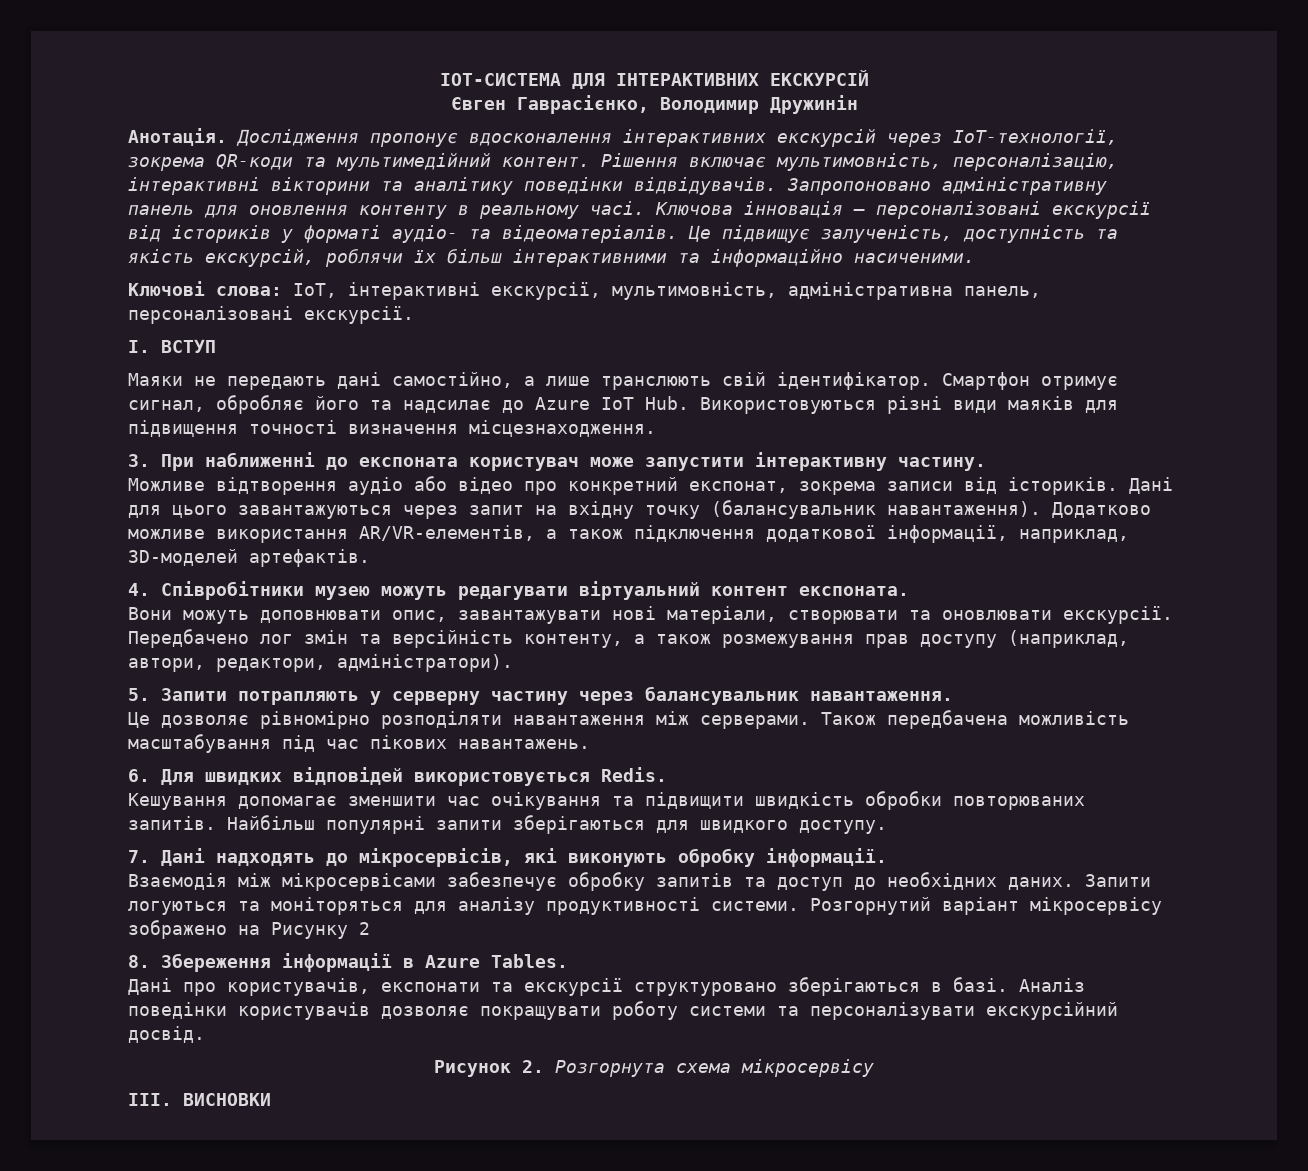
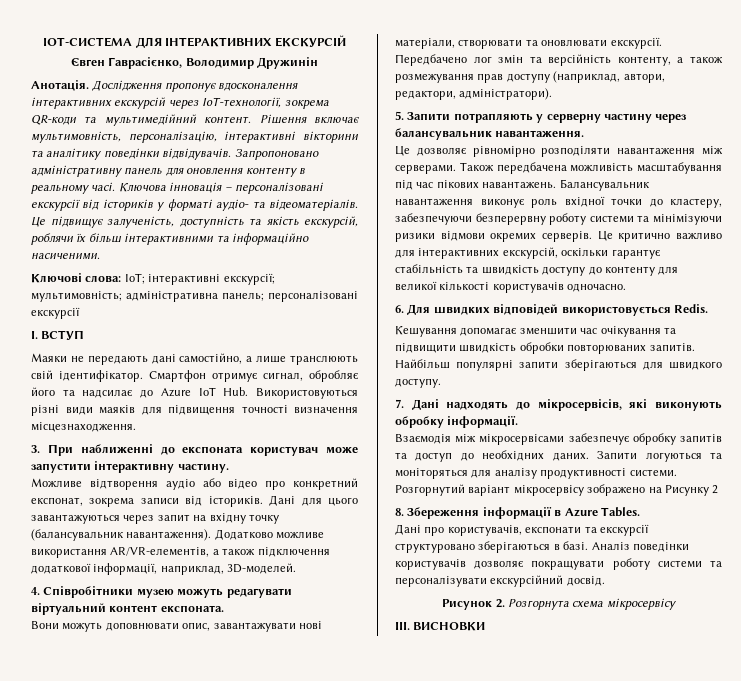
[293,282,1041,300] [128,306,414,324] IoT, інтерактивні екскурсії, мультимовність, адміністративна панель, персоналізовані екскурсії. -> [124,273,275,285] [31,291,358,302] [31,307,80,319] IoT; інтерактивні екскурсії; мультимовність; адміністративна панель; персоналізовані екскурсії
[128,549,370,567] 3D-моделей артефактів. -> [227,563,297,574] 3D-моделей.
(590, 744) none -> [559,179,649,191] [395,196,722,208] [395,213,722,225] [395,231,722,242] [395,247,660,259] [395,264,679,276] [395,281,627,293] Балансувальник навантаження виконує роль вхідної точки до кластеру, забезпечуючи безперервну роботу системи та мінімізуючи ризики відмови окремих серверів. Це критично важливо для інтерактивних екскурсій, оскільки гарантує стабільність та швидкість доступу до контенту для великої кількості користувачів одночасно.

